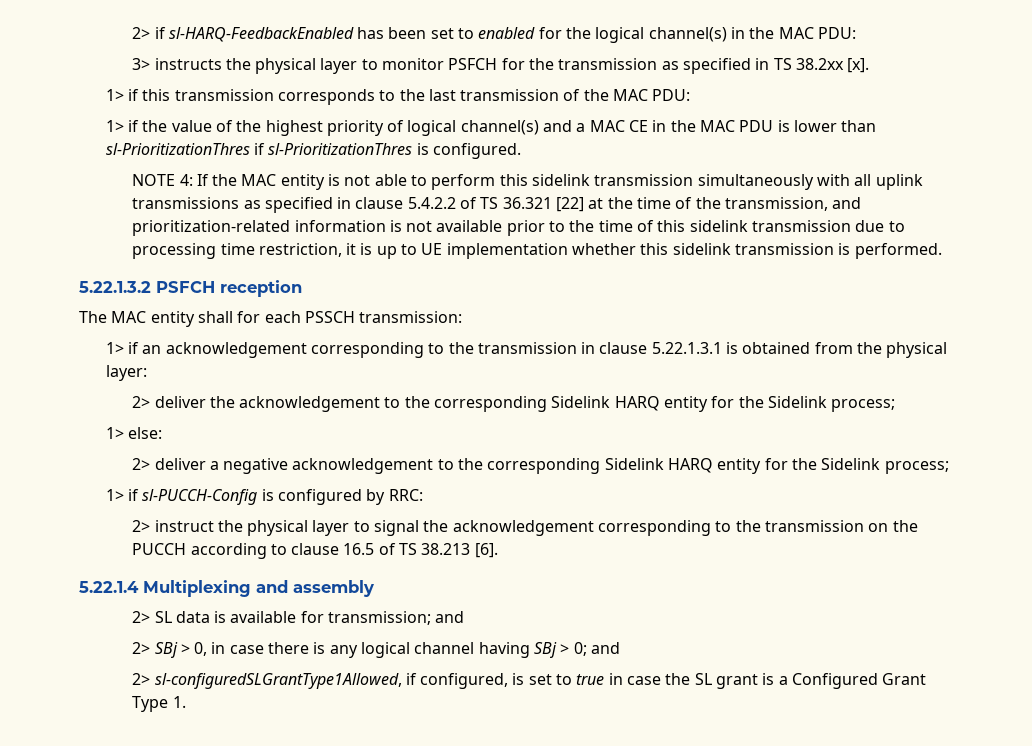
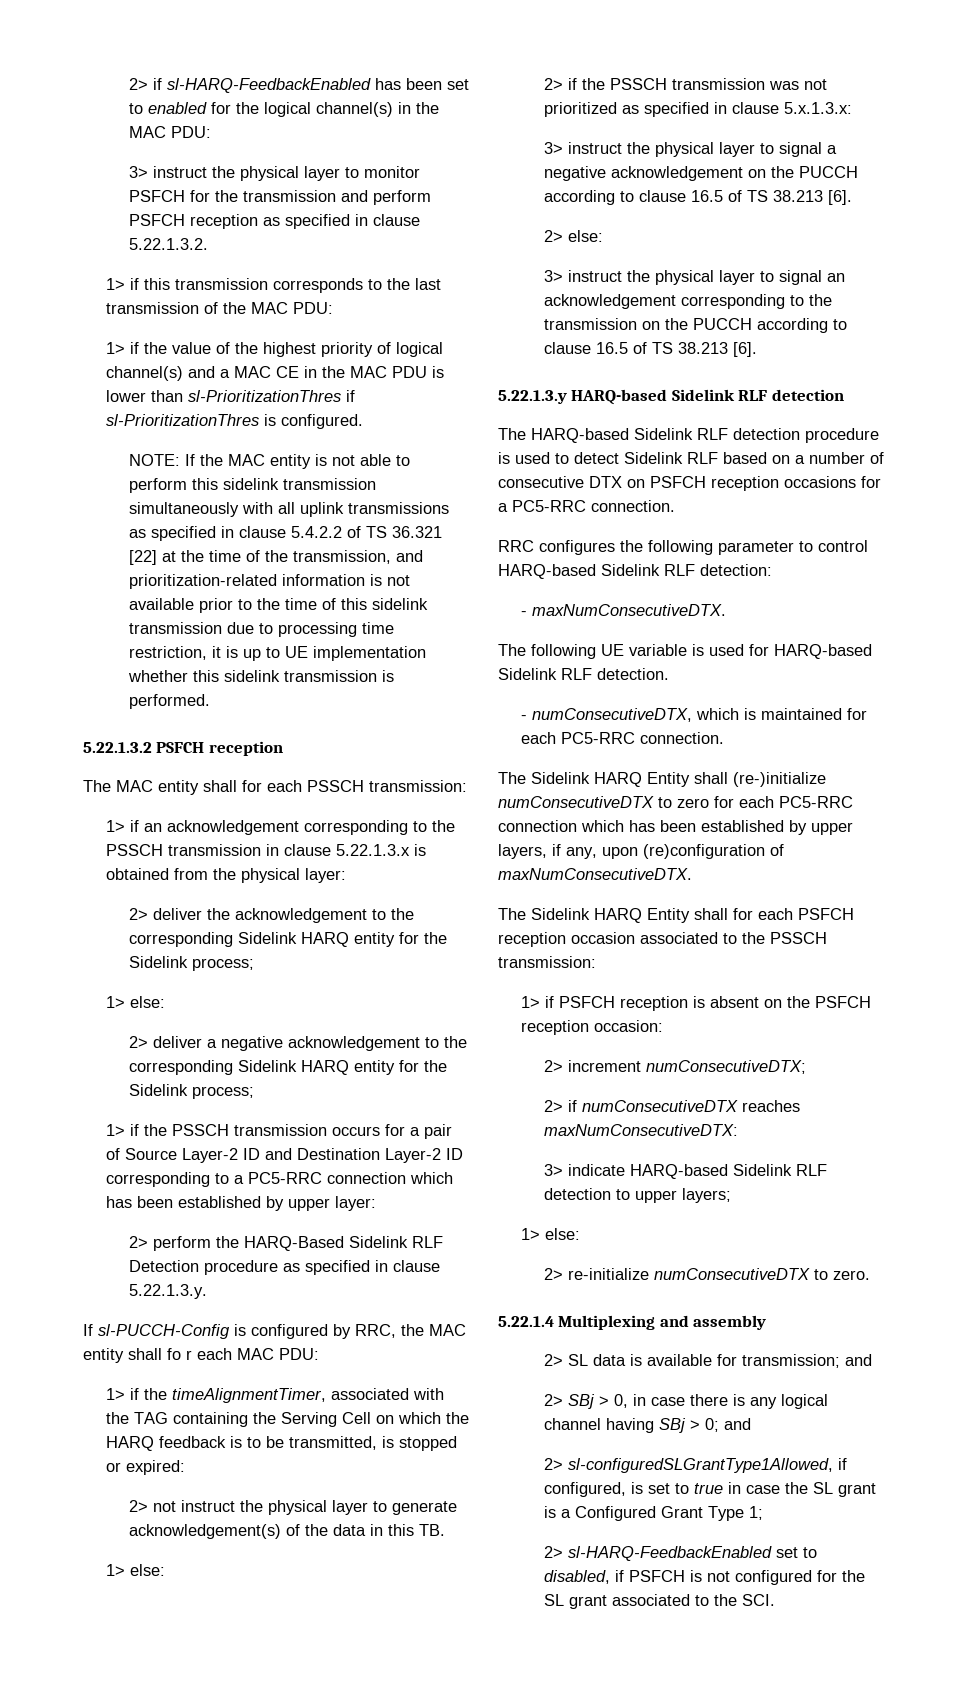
[154,58,222,70] instructs -> [153,166,208,178] instruct
[661,58,870,74] as specified in TS 38.2xx [x]. -> [341,190,432,205] [129,214,421,229] [129,238,209,250] and perform PSFCH reception as specified in clause 5.22.1.3.2.
[132,174,193,186] NOTE 4: -> [129,454,181,466] NOTE:
(474, 348) none -> [106,844,164,856] PSSCH
[651,342,722,354] 5.22.1.3.1 -> [336,844,411,856] 5.22.1.3.x
[142,489,423,505] [132,520,449,536] sl-PUCCH-Config is configured by RRC: // 2> instruct the physical layer to signal the -> [144,1124,453,1139] [106,1148,464,1163] [106,1172,454,1187] [106,1196,377,1211] [129,1236,444,1251] [129,1260,441,1275] [129,1284,208,1299] [83,1324,466,1339] [83,1348,319,1363] [106,1388,445,1403] [106,1412,470,1427] [106,1436,458,1451] [106,1460,186,1475] [129,1500,458,1515] [129,1524,446,1539] [106,1564,166,1576] [544,78,828,90] [544,102,853,117] [544,142,838,157] [544,166,859,181] [544,190,853,205] [544,230,604,242] [544,270,846,285] the PSSCH transmission occurs for a pair of Source Layer-2 ID and Destination Layer-2 ID corresponding to a PC5-RRC connection which has been established by upper layer: // 2> perform the HARQ-Based Sidelink RLF Detection procedure as specified in clause 5.22.1.3.y. // If sl-PUCCH-Config is configured by RRC, the MAC entity shall fo r each MAC PDU: // 1> if the timeAlignmentTimer, associated with the TAG containing the Serving Cell on which the HARQ feedback is to be transmitted, is stopped or expired: // 2> not instruct the physical layer to generate acknowledgement(s) of the data in this TB. // 1> else: // 2> if the PSSCH transmission was not prioritized as specified in clause 5.x.1.3.x: // 3> instruct the physical layer to signal a negative acknowledgement on the PUCCH according to clause 16.5 of TS 38.213 [6]. // 2> else: // 3> instruct the physical layer to signal an
(498, 550) none -> [498,389,844,405] [498,428,879,443] [498,452,884,464] [498,476,881,491] [498,500,675,512] [498,540,868,555] [498,564,772,579] [521,604,727,616] [498,644,872,659] [498,668,669,680] [521,708,868,722] [521,732,725,744] [498,772,826,787] [498,796,853,808] [498,820,853,835] [498,844,784,859] [498,868,692,880] [498,908,854,923] [498,932,827,947] [498,956,596,968] [521,996,872,1011] [521,1020,664,1035] [544,1060,807,1074] [544,1100,801,1112] [544,1124,739,1136] [544,1164,828,1179] [544,1188,732,1203] [521,1228,581,1240] [544,1268,871,1280] // 5.22.1.3.y HARQ-based Sidelink RLF detection // The HARQ-based Sidelink RLF detection procedure is used to detect Sidelink RLF based on a number of consecutive DTX on PSFCH reception occasions for a PC5-RRC connection. // RRC configures the following parameter to control HARQ-based Sidelink RLF detection: // - maxNumConsecutiveDTX. // The following UE variable is used for HARQ-based Sidelink RLF detection. // - numConsecutiveDTX, which is maintained for each PC5-RRC connection. // The Sidelink HARQ Entity shall (re-)initialize numConsecutiveDTX to zero for each PC5-RRC connection which has been established by upper layers, if any, upon (re)configuration of maxNumConsecutiveDTX. // The Sidelink HARQ Entity shall for each PSFCH reception occasion associated to the PSSCH transmission: // 1> if PSFCH reception is absent on the PSFCH reception occasion: // 2> increment numConsecutiveDTX; // 2> if numConsecutiveDTX reaches maxNumConsecutiveDTX: // 3> indicate HARQ-based Sidelink RLF detection to upper layers; // 1> else: // 2> re-initialize numConsecutiveDTX to zero.
[172,696,186,708] 1. -> [749,1506,764,1520] [544,1546,818,1561] [544,1570,866,1585] [544,1594,776,1609] 1; // 2> sl-HARQ-FeedbackEnabled set to disabled, if PSFCH is not configured for the SL grant associated to the SCI.

